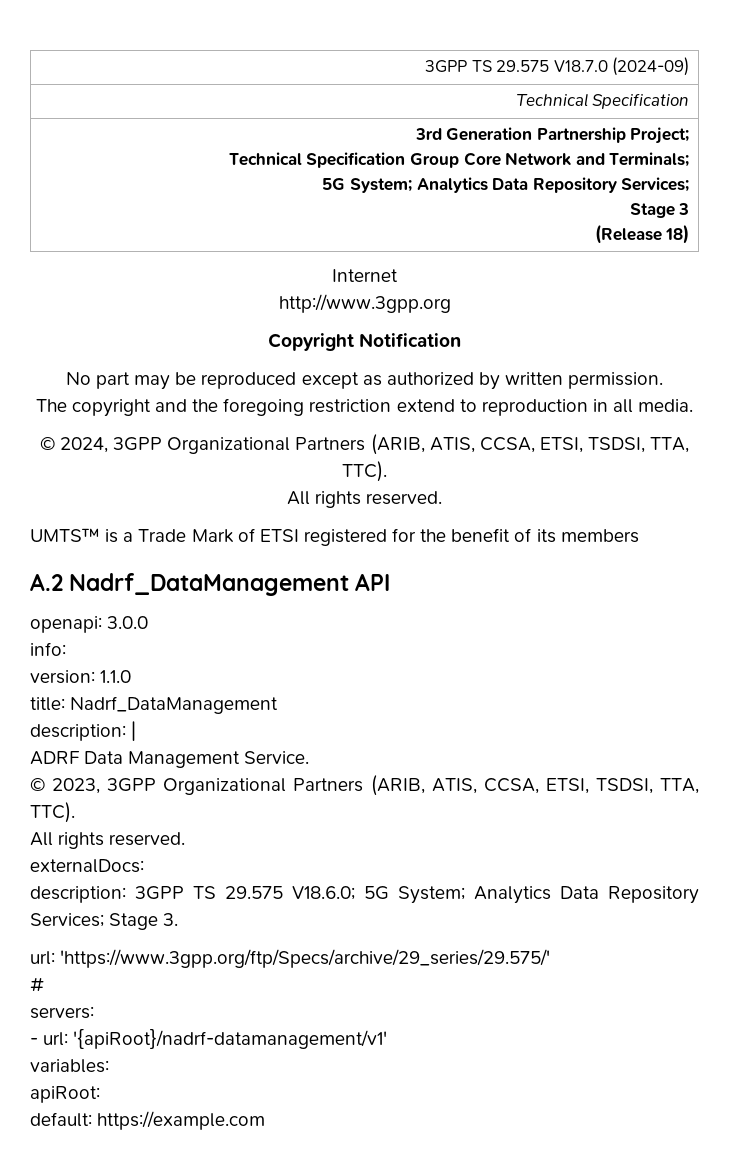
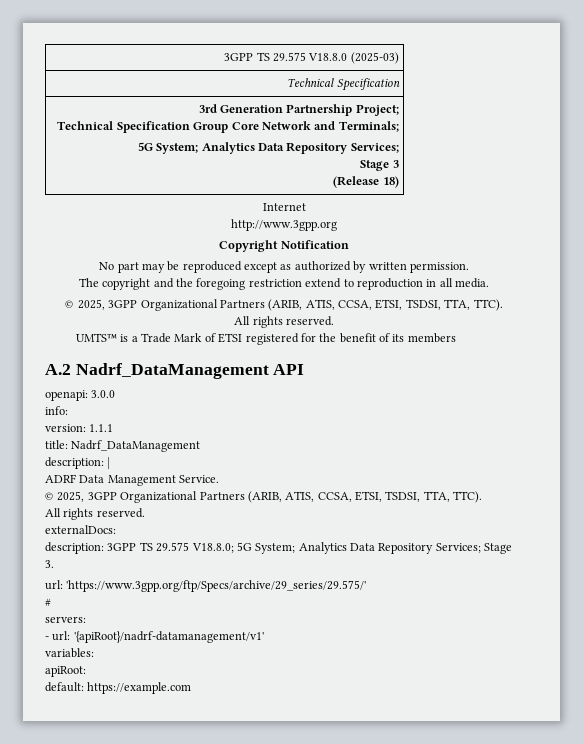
[425,57,690,76] 3GPP TS 29.575 V18.7.0 (2024-09) -> [224,52,399,64] 3GPP TS 29.575 V18.8.0 (2025-03)
[59,437,108,453] 2024, -> [77,299,105,310] 2025,
[100,670,132,683] 1.1.0 -> [89,424,114,432] 1.1.1
[52,778,101,794] 2023, -> [57,491,85,502] 2025,
[292,886,355,900] V18.6.0; -> [191,543,234,553] V18.8.0;

